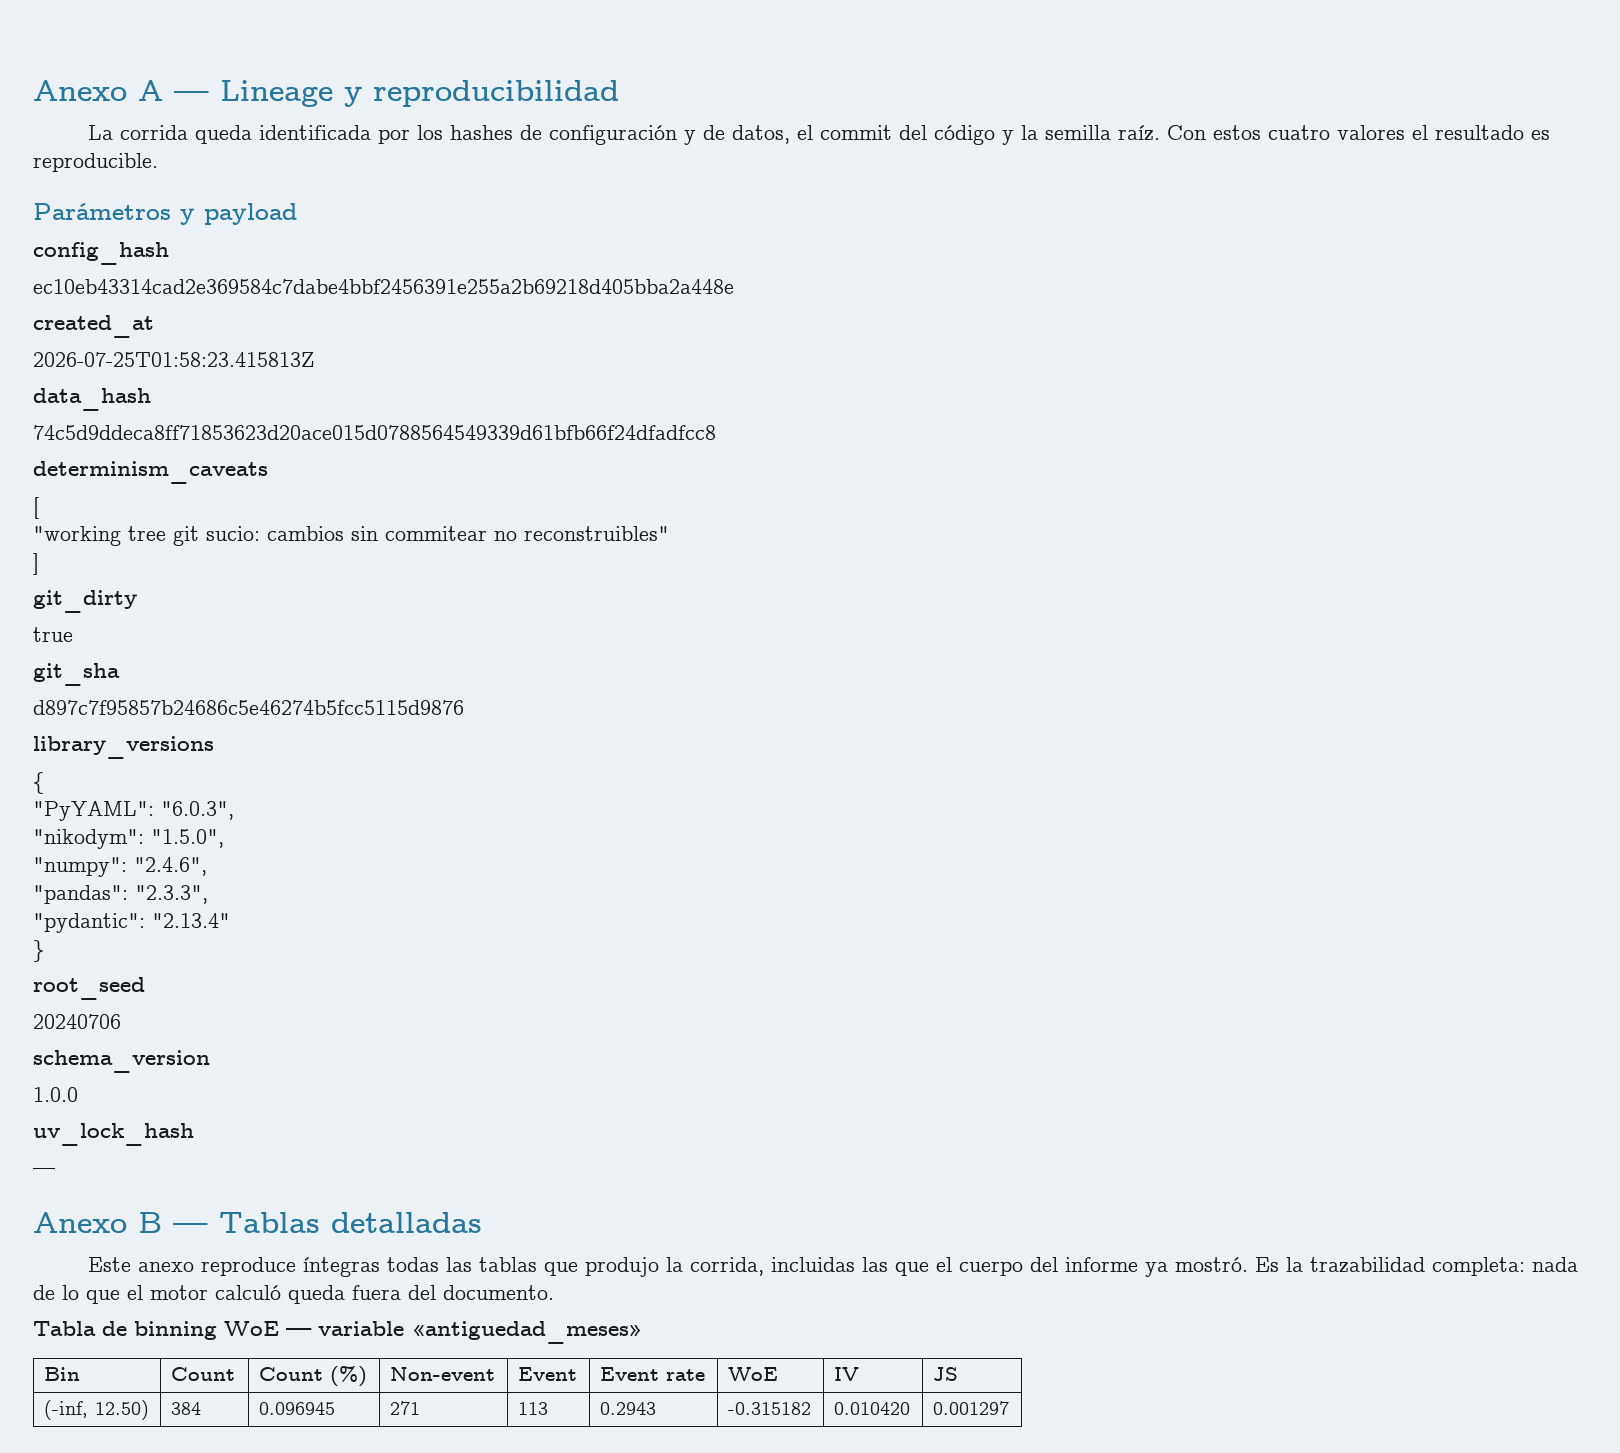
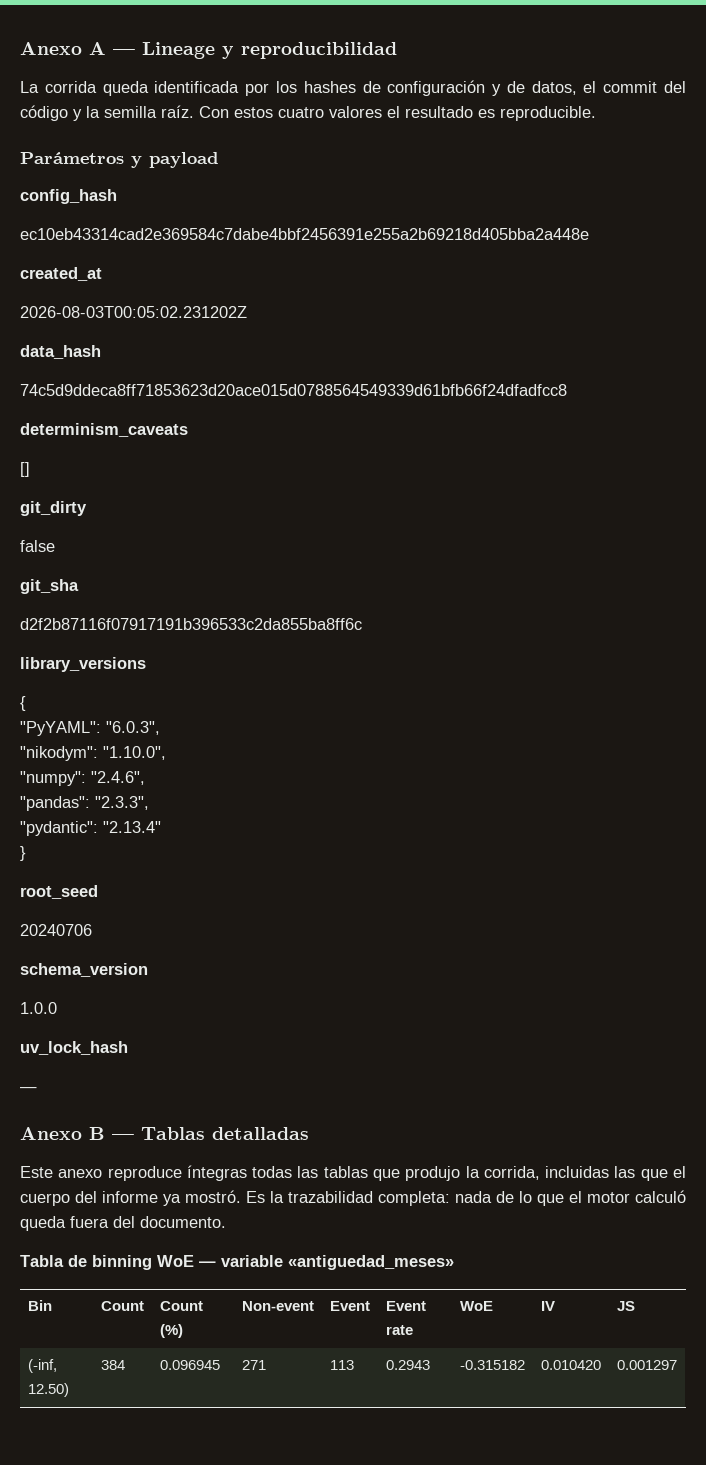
[33,352,314,367] 2026-07-25T01:58:23.415813Z -> [20,306,247,318] 2026-08-03T00:05:02.231202Z
[33,497,39,519] [33,526,669,546] [33,553,39,575] [ // "working tree git sucio: cambios sin commitear no reconstruibles" // ] -> [20,462,30,477] []
[33,627,73,642] true -> [20,540,55,552] false
[33,700,464,715] d897c7f95857b24686c5e46274b5fcc5115d9876 -> [20,618,362,630] d2f2b87116f07917191b396533c2da855ba8ff6c
[151,829,224,848] "1.5.0", -> [103,746,166,760] "1.10.0",

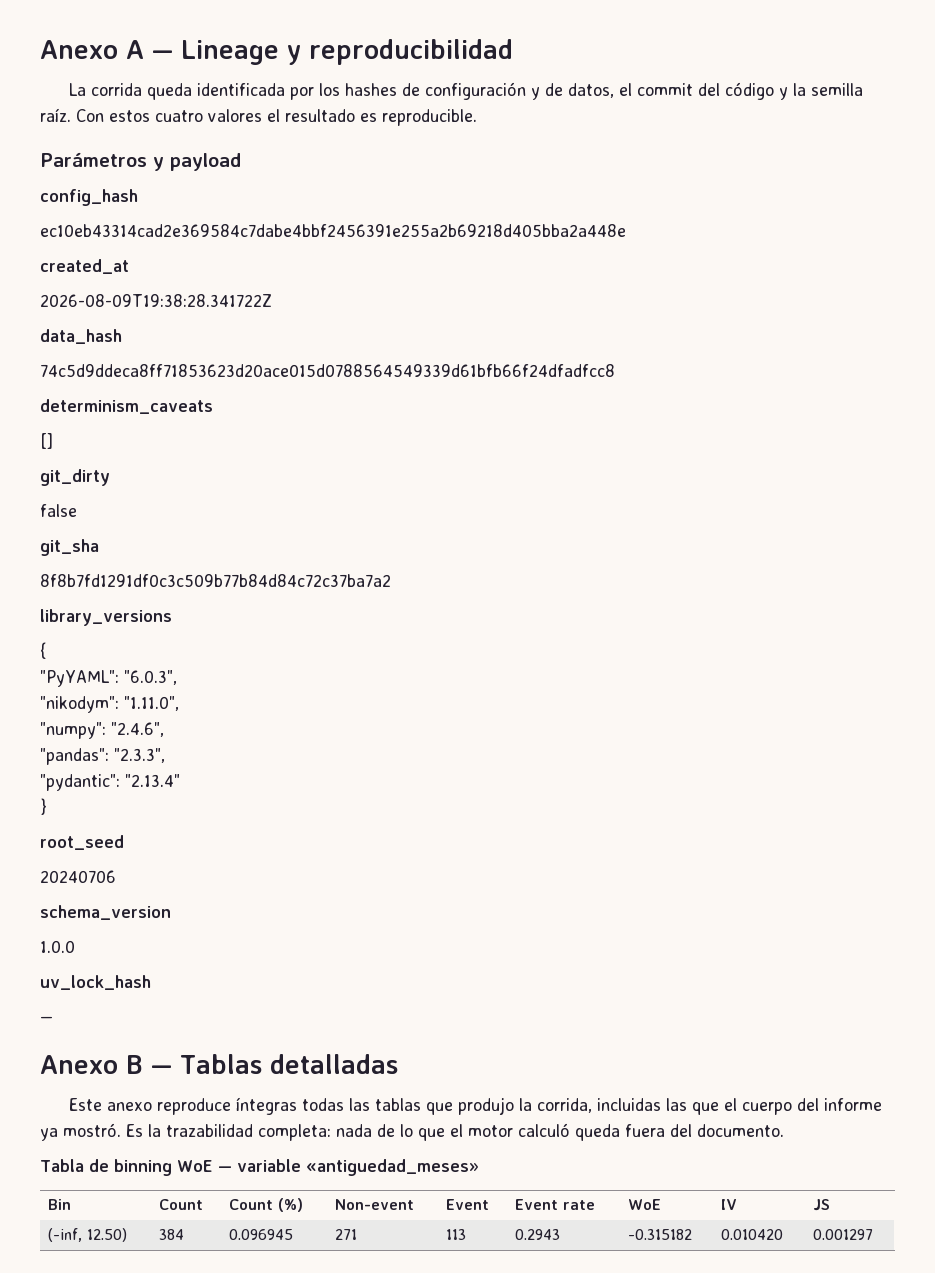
[20,306,247,318] 2026-08-03T00:05:02.231202Z -> [40,294,272,307] 2026-08-09T19:38:28.341722Z
[20,618,362,630] d2f2b87116f07917191b396533c2da855ba8ff6c -> [40,574,391,587] 8f8b7fd1291df0c3c509b77b84d84c72c37ba7a2
[103,746,166,760] "1.10.0", -> [124,696,179,711] "1.11.0",

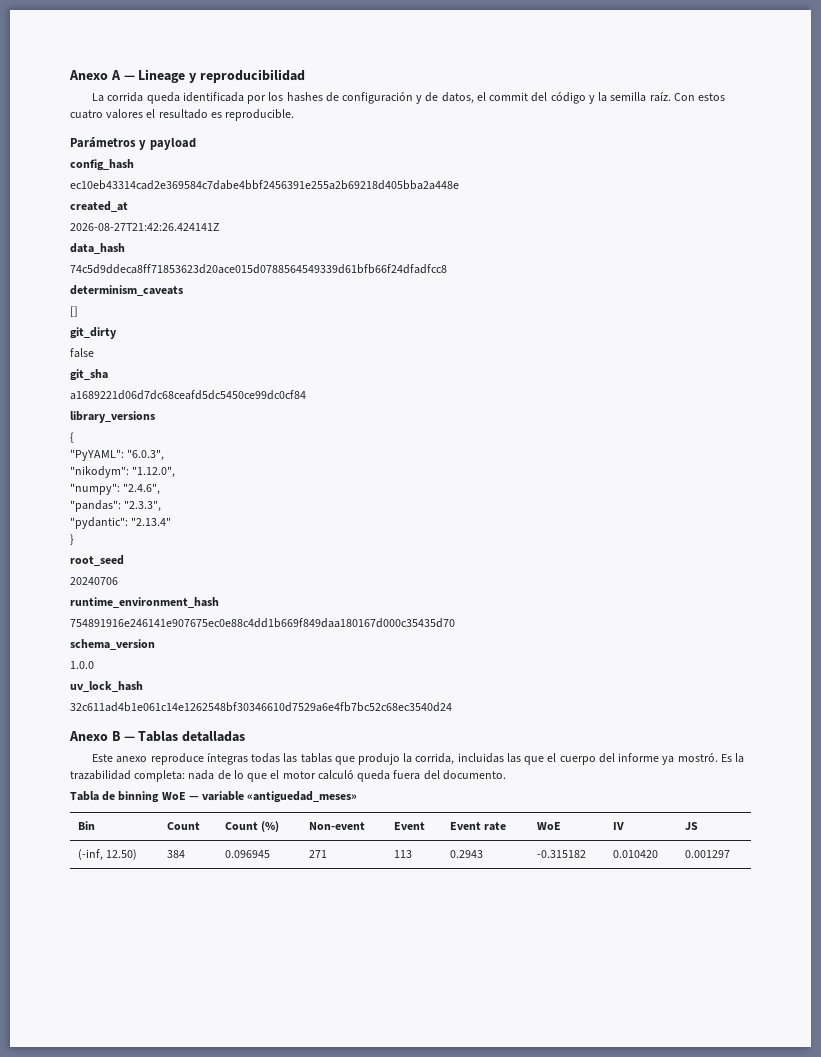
[40,294,272,307] 2026-08-09T19:38:28.341722Z -> [70,223,219,231] 2026-08-27T21:42:26.424141Z
[40,574,391,587] 8f8b7fd1291df0c3c509b77b84d84c72c37ba7a2 -> [70,390,306,400] a1689221d06d7dc68ceafd5dc5450ce99dc0cf84
[124,696,179,711] "1.11.0", -> [132,466,176,478] "1.12.0",
(116, 876) none -> [70,597,219,608] [70,618,455,628] // runtime_environment_hash // 754891916e246141e907675ec0e88c4dd1b669f849daa180167d000c35435d70
[40,1016,53,1023] — -> [70,702,452,712] 32c611ad4b1e061c14e1262548bf30346610d7529a6e4fb7bc52c68ec3540d24

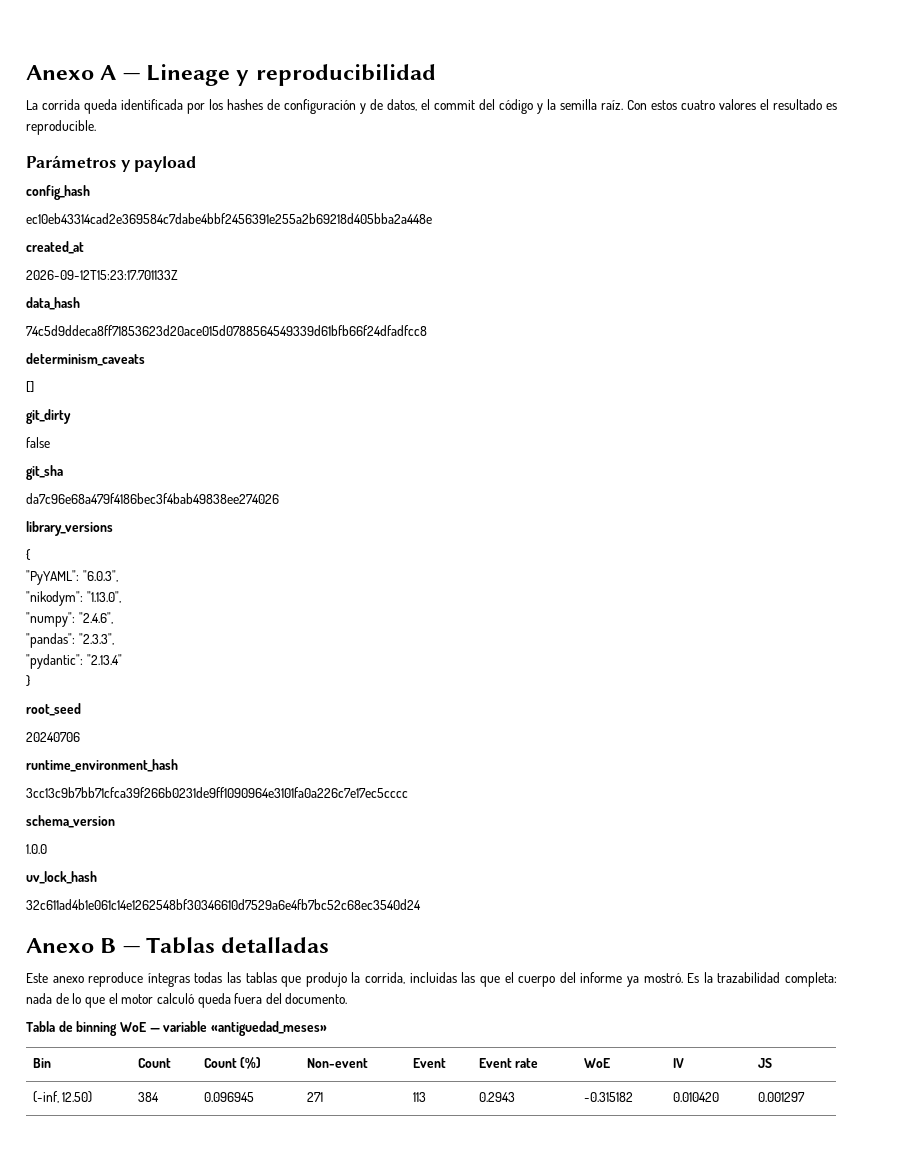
[70,223,219,231] 2026-08-27T21:42:26.424141Z -> [26,270,178,280] 2026-09-12T15:23:17.701133Z
[70,390,306,400] a1689221d06d7dc68ceafd5dc5450ce99dc0cf84 -> [26,493,279,504] da7c96e68a479f4186bec3f4bab49838ee274026
[132,466,176,478] "1.12.0", -> [86,591,121,603] "1.13.0",
[70,618,455,628] 754891916e246141e907675ec0e88c4dd1b669f849daa180167d000c35435d70 -> [26,787,408,798] 3cc13c9b7bb71cfca39f266b0231de9ff1090964e3101fa0a226c7e17ec5cccc

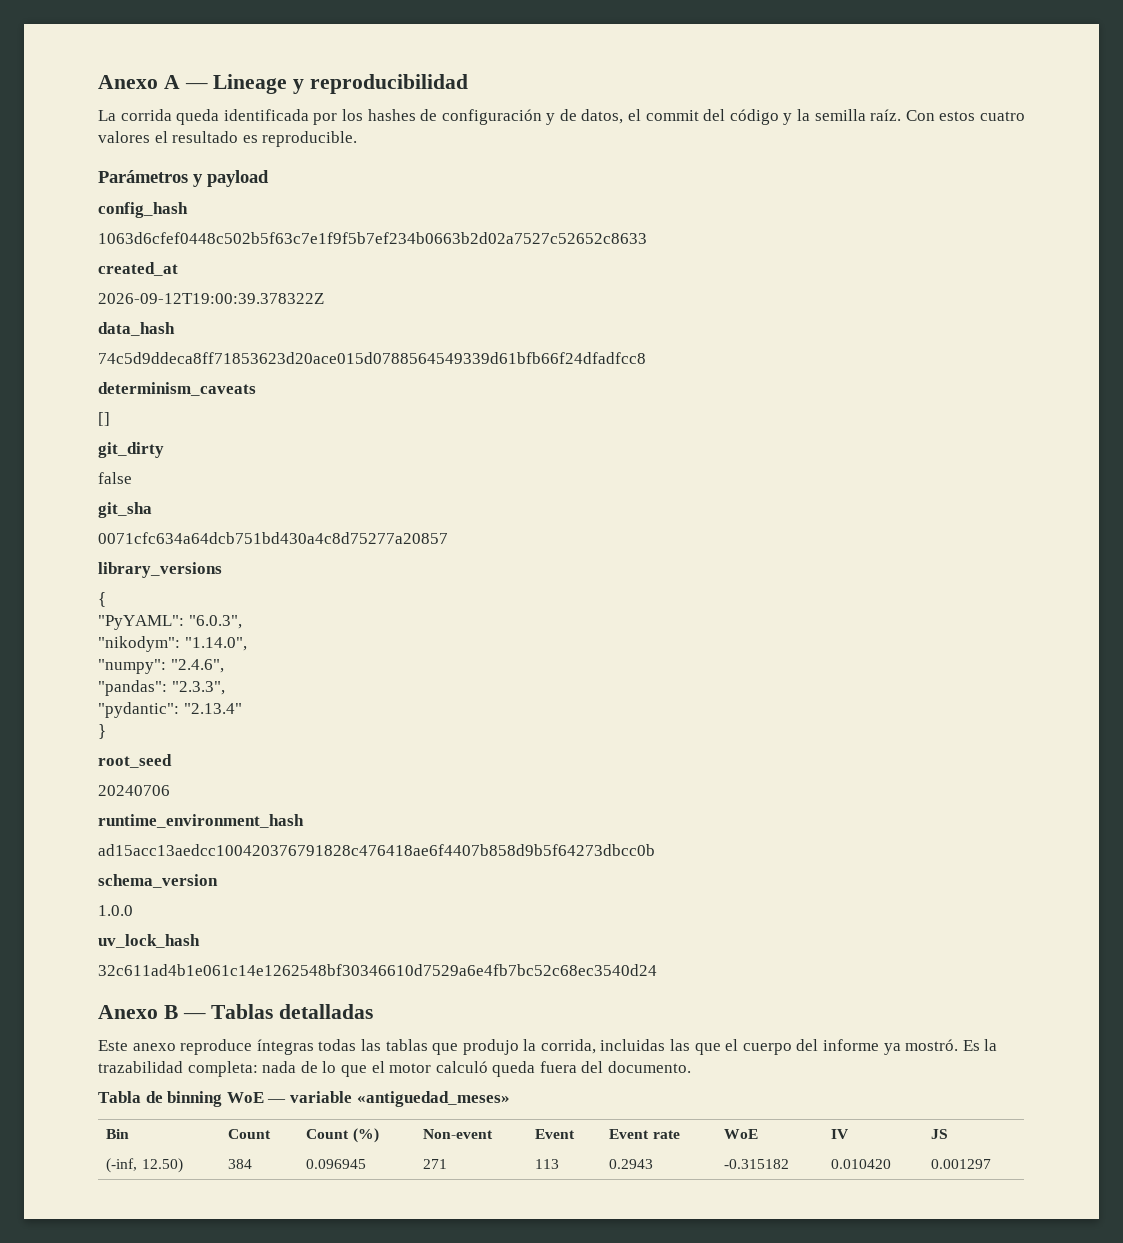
[26,213,432,224] ec10eb43314cad2e369584c7dabe4bbf2456391e255a2b69218d405bba2a448e -> [98,232,647,244] 1063d6cfef0448c502b5f63c7e1f9f5b7ef234b0663b2d02a7527c52652c8633
[26,270,178,280] 2026-09-12T15:23:17.701133Z -> [98,293,324,304] 2026-09-12T19:00:39.378322Z
[26,493,279,504] da7c96e68a479f4186bec3f4bab49838ee274026 -> [98,532,448,544] 0071cfc634a64dcb751bd430a4c8d75277a20857
[86,591,121,603] "1.13.0", -> [184,637,247,651] "1.14.0",
[26,787,408,798] 3cc13c9b7bb71cfca39f266b0231de9ff1090964e3101fa0a226c7e17ec5cccc -> [98,844,655,856] ad15acc13aedcc100420376791828c476418ae6f4407b858d9b5f64273dbcc0b

